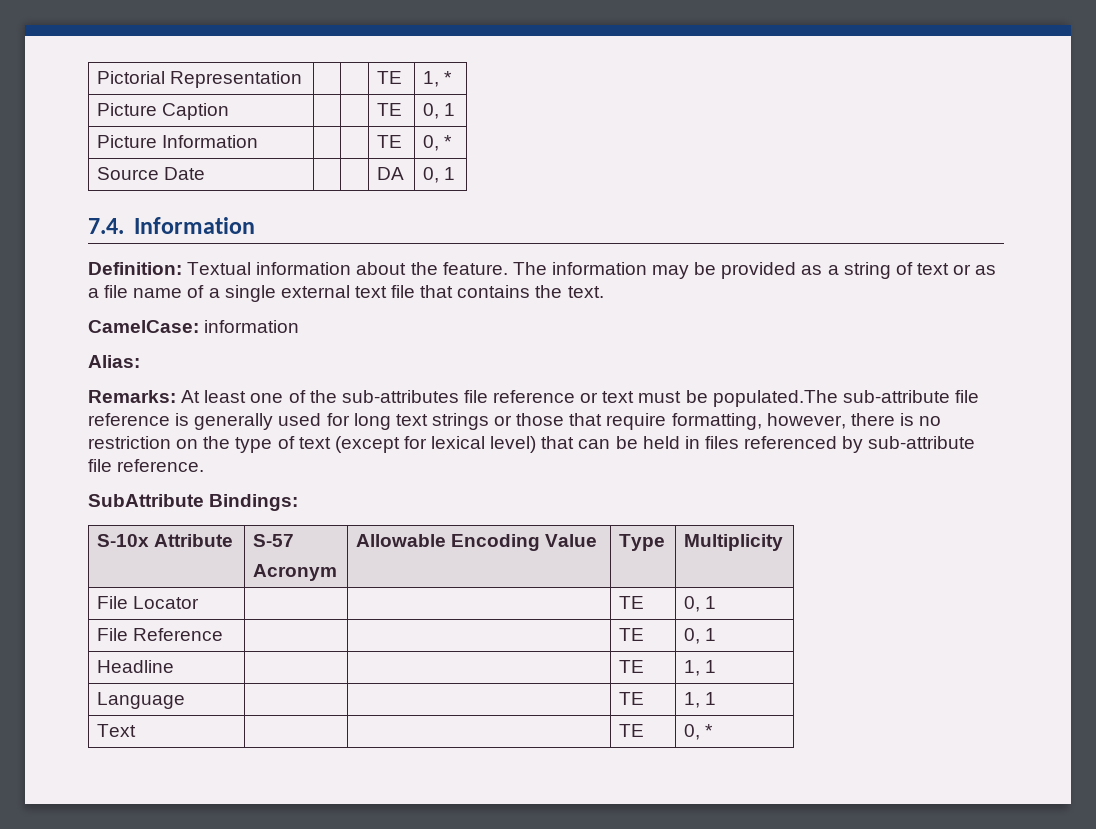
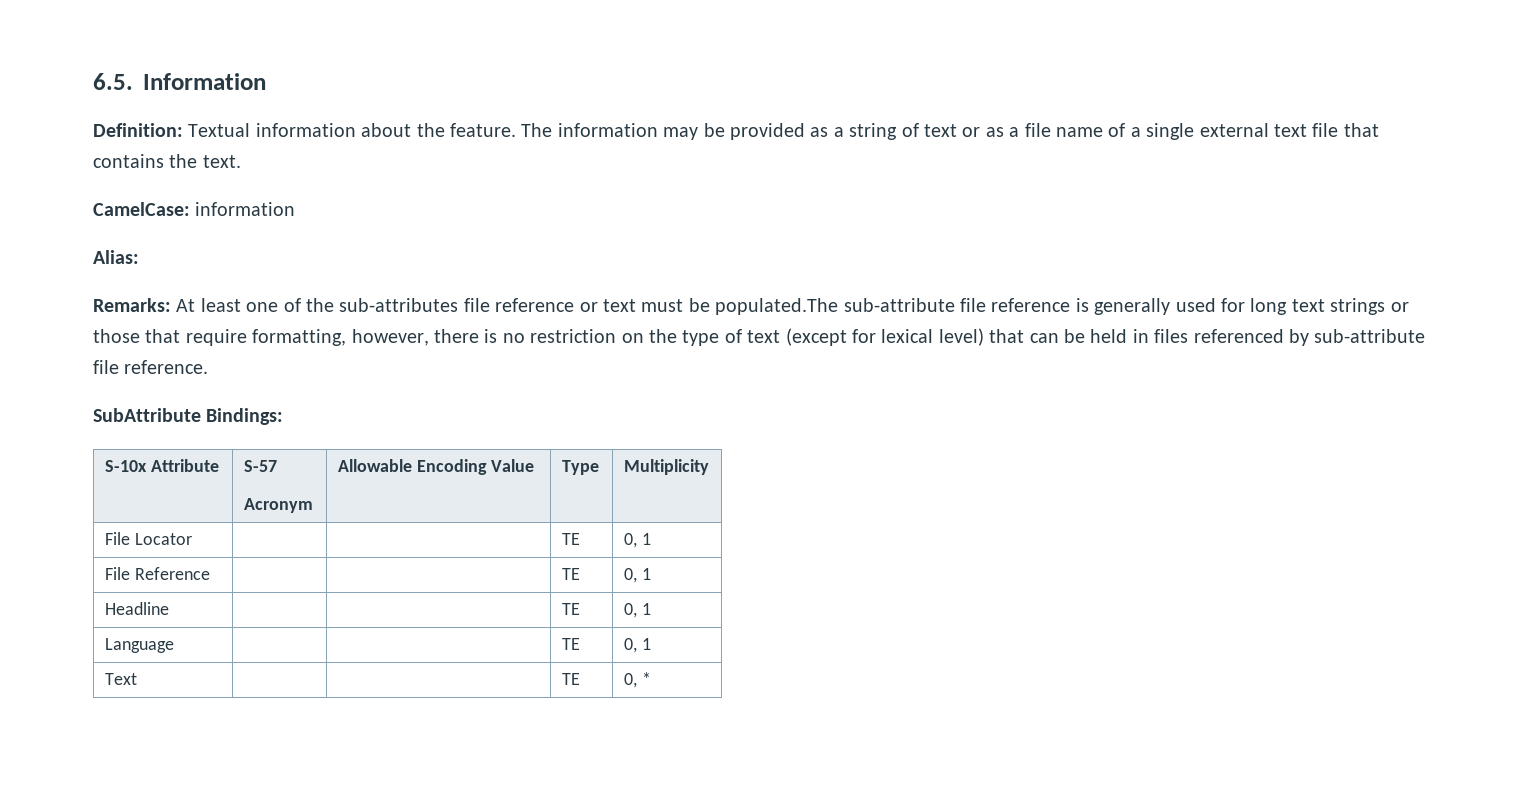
[96,71,303,88] [376,71,402,84] [422,71,453,87] [96,103,230,120] [376,103,402,116] [422,103,456,119] [96,135,259,148] [376,135,402,148] [422,135,453,151] [96,167,206,180] [376,167,404,180] [422,167,456,183] [88,218,124,234] Pictorial Representation | | | TE | 1, * // Picture Caption | | | TE | 0, 1 // Picture Information | | | TE | 0, * // Source Date | | | DA | 0, 1 // 7.4. -> [93,73,133,90] 6.5.
[683,660,700,676] 1, -> [623,603,637,618] 0,
[683,692,700,708] 1, -> [623,638,637,653] 0,

